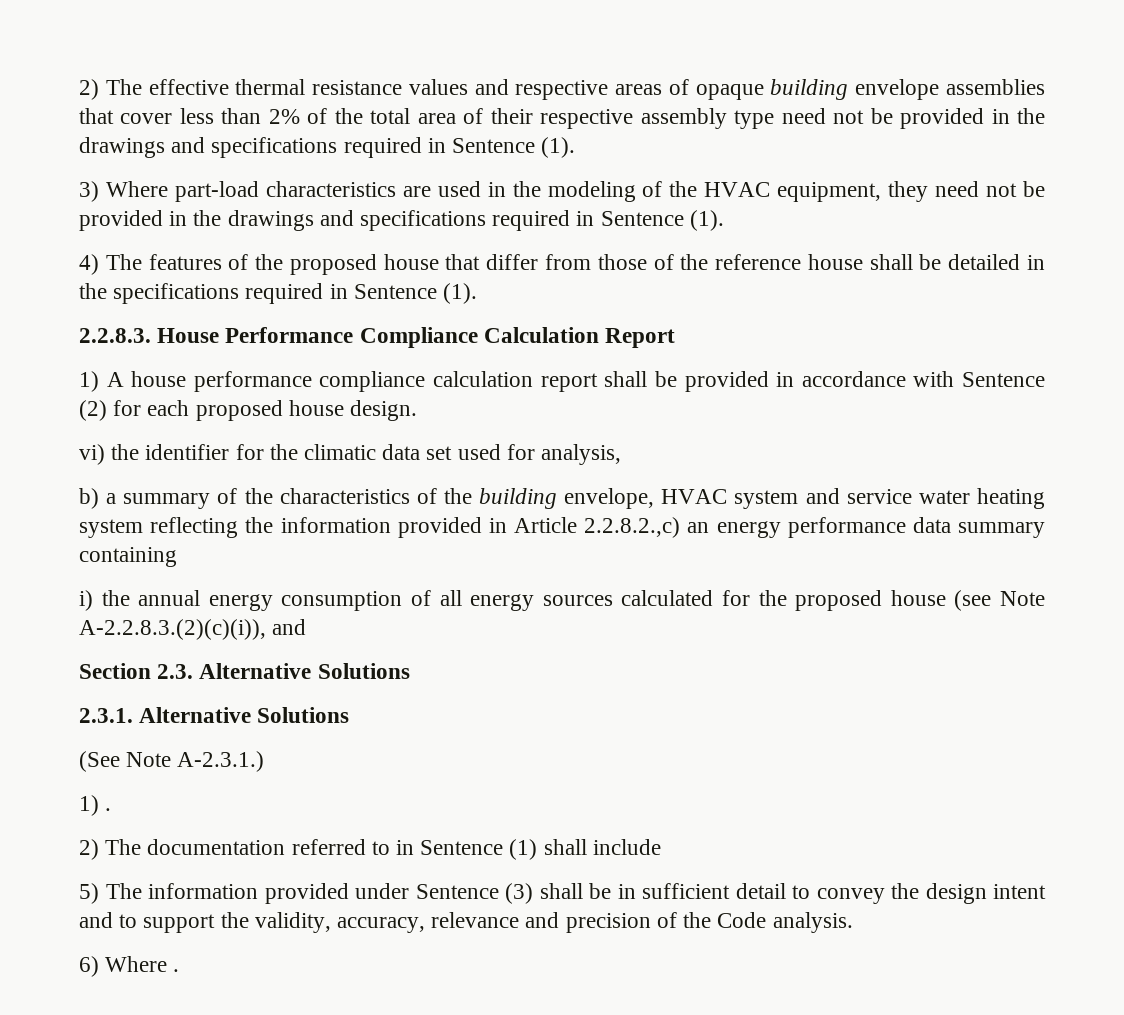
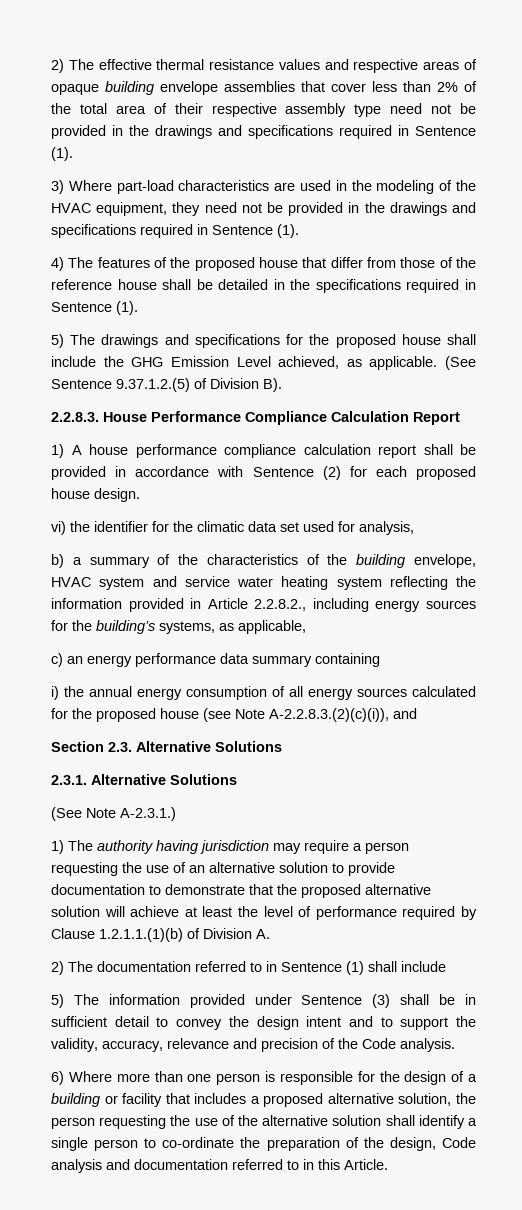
(478, 293) none -> [51,334,477,348] [51,356,476,370] [51,378,282,392] // 5) The drawings and specifications for the proposed house shall include the GHG Emission Level achieved, as applicable. (See Sentence 9.37.1.2.(5) of Division B).
[584,517,681,538] 2.2.8.2.,c) -> [254,598,476,612] [51,620,306,634] [51,653,63,667] 2.2.8.2., including energy sources for the building’s systems, as applicable, // c)
[105,808,112,811] . -> [68,840,409,854] [51,862,395,876] [51,884,431,898] [51,906,477,920] [51,928,270,942] The authority having jurisdiction may require a person requesting the use of an alternative solution to provide documentation to demonstrate that the proposed alternative solution will achieve at least the level of performance required by Clause 1.2.1.1.(1)(b) of Division A.
[173,969,180,972] . -> [116,1071,477,1085] [51,1093,476,1107] [51,1115,477,1129] [51,1137,476,1151] [51,1159,388,1173] more than one person is responsible for the design of a building or facility that includes a proposed alternative solution, the person requesting the use of the alternative solution shall identify a single person to co-ordinate the preparation of the design, Code analysis and documentation referred to in this Article.

